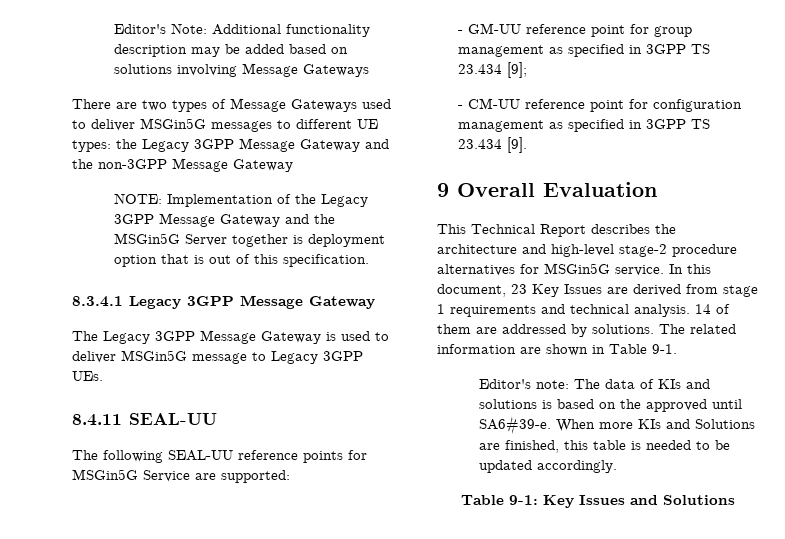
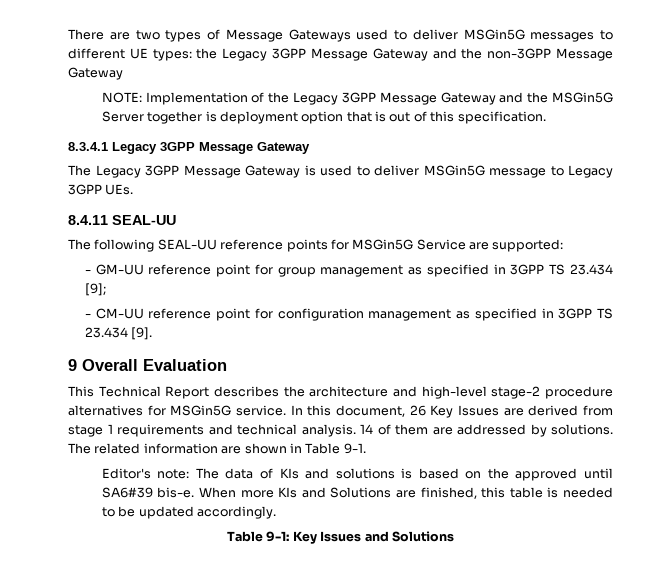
[114,23,371,37] [114,44,349,57] [114,63,370,77] Editor's Note: Additional functionality description may be added based on solutions involving Message Gateways // -> (68, 34) none
[511,284,527,294] 23 -> [409,405,426,416] 26
[479,416,552,435] SA6#39-e. -> [101,487,195,498] SA6#39 bis-e.

